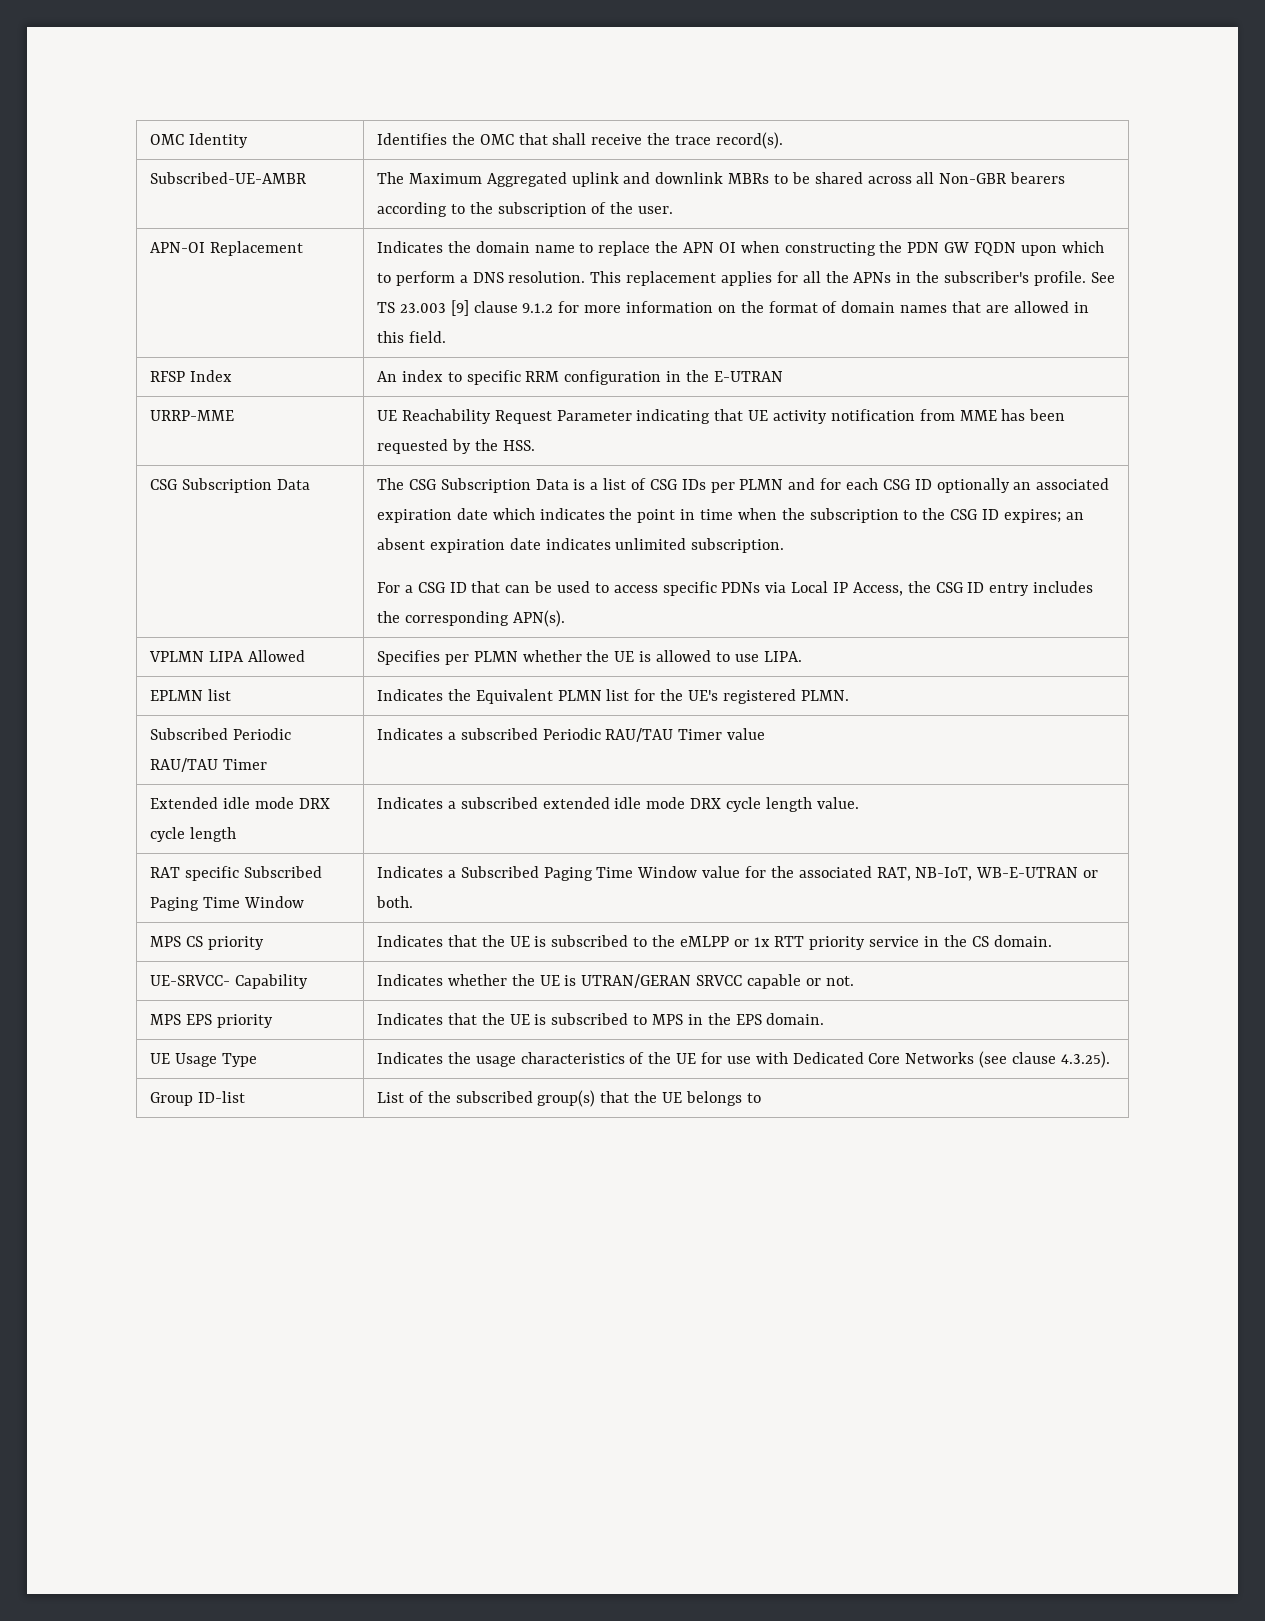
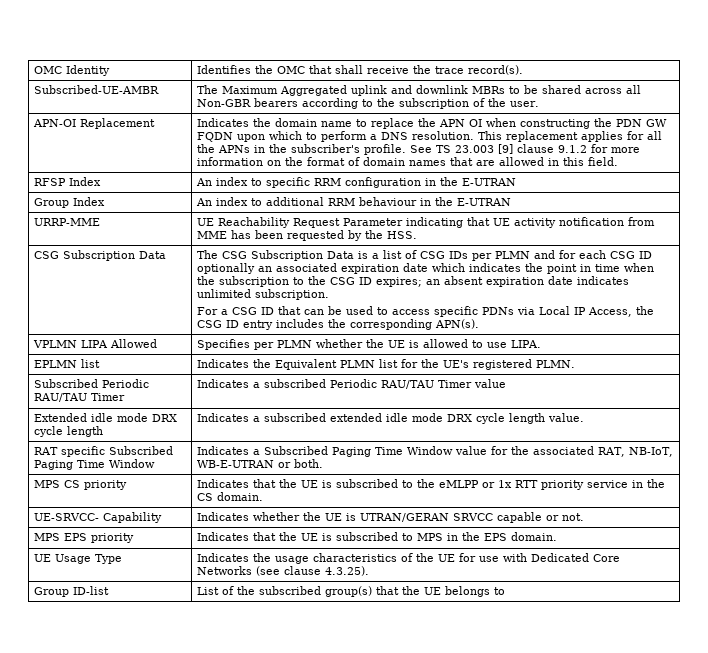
(783, 376) none -> [34,197,106,208] [196,197,512,206] // Group Index | An index to additional RRM behaviour in the E-UTRAN

